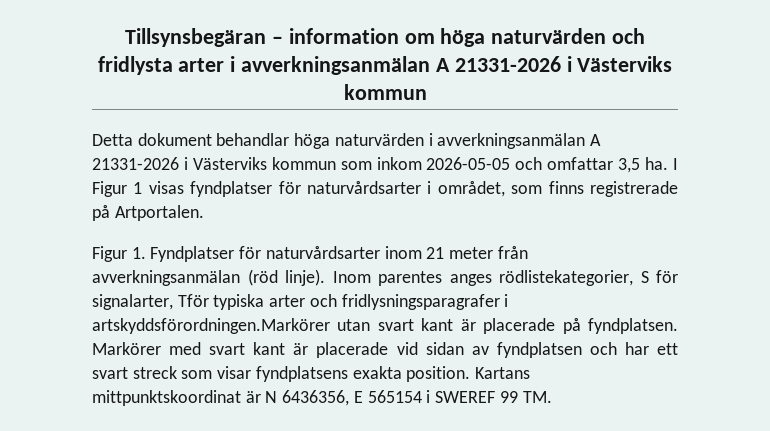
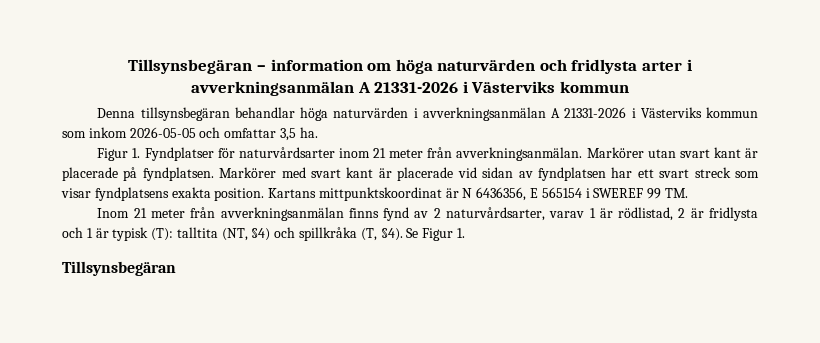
[92,133,212,146] Detta dokument -> [97,107,230,121] Denna tillsynsbegäran
[673,158,678,170] [92,181,678,197] [92,205,204,221] I Figur 1 visas fyndplatser för naturvårdsarter i området, som finns registrerade på Artportalen. -> (318, 132) none
[92,269,678,286] [92,294,509,310] [92,318,330,334] avverkningsanmälan (röd linje). Inom parentes anges rödlistekategorier, S för signalarter, Tför typiska arter och fridlysningsparagrafer i artskyddsförordningen.Markörer -> [456,147,644,161] avverkningsanmälan. Markörer
[589,342,617,355] och -> (606, 174) none
(552, 397) none -> [97,207,759,221] [62,227,465,241] [62,261,176,276] // Inom 21 meter från avverkningsanmälan finns fynd av 2 naturvårdsarter, varav 1 är rödlistad, 2 är fridlysta och 1 är typisk (T): talltita (NT, §4) och spillkråka (T, §4). Se Figur 1. // Tillsynsbegäran

